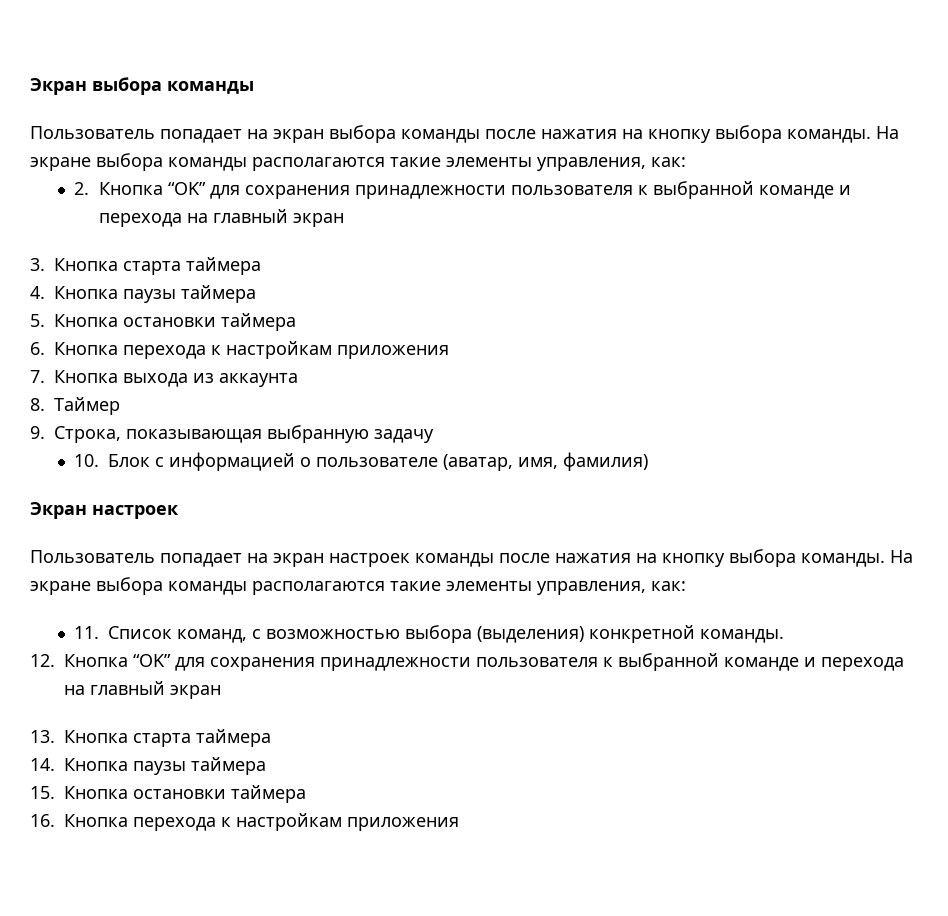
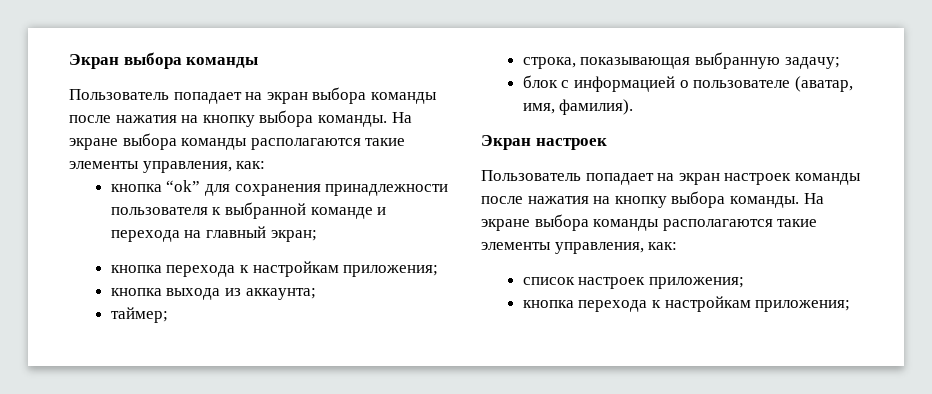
[74,182,206,195] 2. Кнопка “OK” -> [110,180,201,192] кнопка “ok”
[292,213,344,227] [30,257,262,275] [30,285,257,303] [30,313,297,331] [30,341,450,359] [30,370,299,387] [30,397,121,415] [30,425,435,443] [74,454,151,467] экран // 3. Кнопка старта таймера // 4. Кнопка паузы таймера // 5. Кнопка остановки таймера // 6. Кнопка перехода к настройкам приложения // 7. Кнопка выхода из аккаунта // 8. Таймер // 9. Строка, показывающая выбранную задачу // 10. Блок -> [270,230,317,242] [110,261,439,277] [110,288,316,300] [110,307,168,323] [522,52,840,69] [522,75,558,88] экран; // кнопка перехода к настройкам приложения; // кнопка выхода из аккаунта; // таймер; // строка, показывающая выбранную задачу; // блок
[563,452,649,471] фамилия) -> [559,99,634,115] фамилия).
[74,625,785,643] [30,653,904,671] [64,681,221,699] [30,729,271,747] [30,757,266,775] [30,785,306,803] [30,813,459,831] 11. Список команд, с возможностью выбора (выделения) конкретной команды. // 12. Кнопка “OK” для сохранения принадлежности пользователя к выбранной команде и перехода на главный экран // 13. Кнопка старта таймера // 14. Кнопка паузы таймера // 15. Кнопка остановки таймера // 16. Кнопка перехода к настройкам приложения -> [522,277,744,289] [522,296,851,312] список настроек приложения; // кнопка перехода к настройкам приложения;

